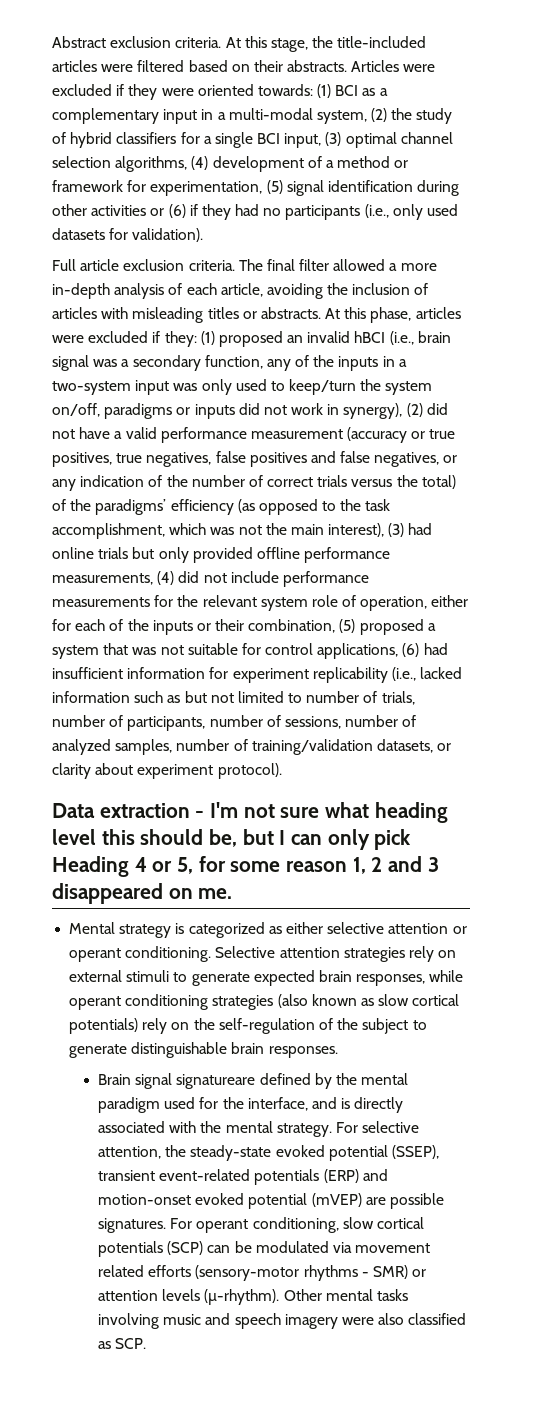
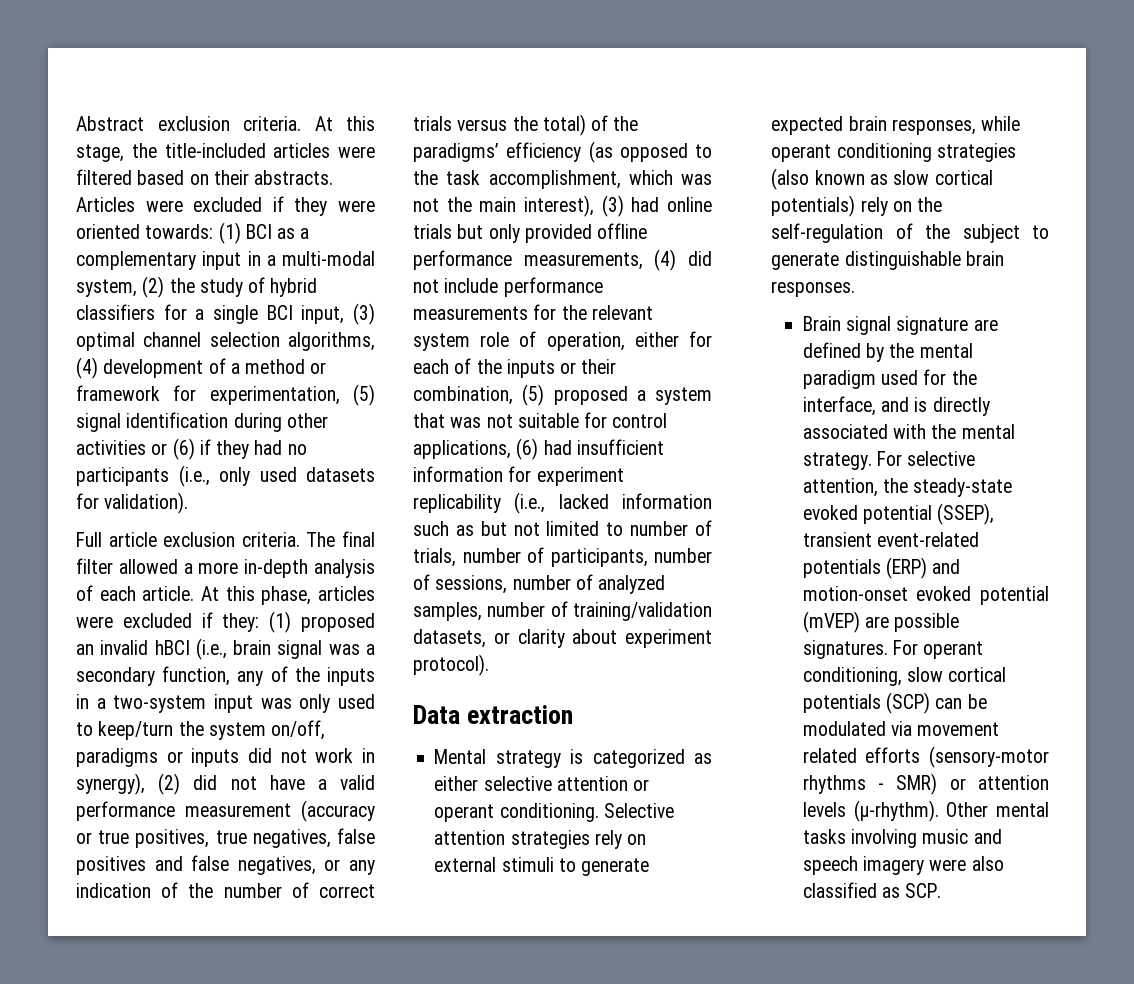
[220,283,429,299] [52,307,321,323] article, avoiding the inclusion of articles with misleading titles or abstracts. -> [142,586,195,601] article.
[195,802,448,823] [52,829,412,850] [52,856,439,877] [52,883,233,904] - I'm not sure what heading level this should be, but I can only pick Heading 4 or 5, for some reason 1, 2 and 3 disappeared on me. -> (574, 714) none
[176,1074,256,1089] signatureare -> [896,316,998,335] signature are

